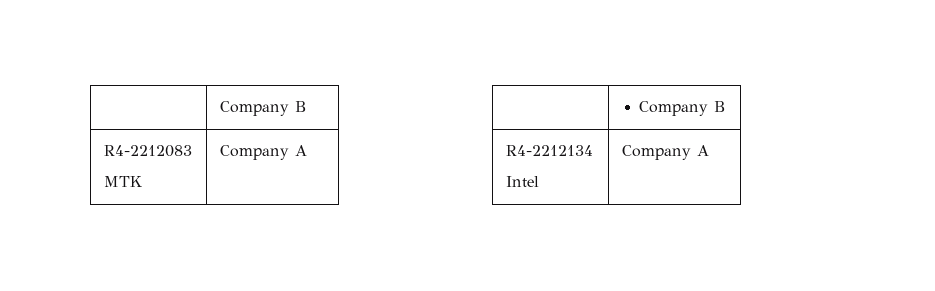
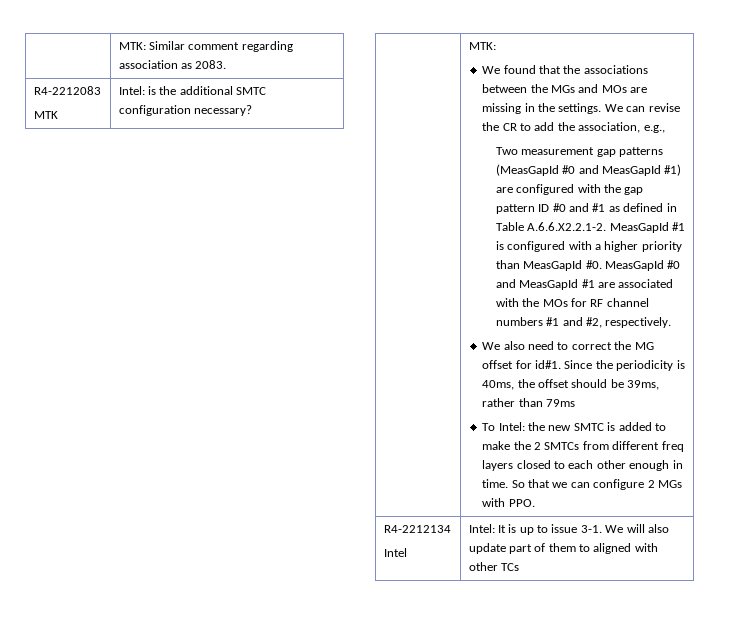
[219,101,306,116] [103,145,192,157] [103,176,142,187] [219,145,307,160] [639,101,726,116] [505,145,593,156] [505,176,539,187] [621,145,709,160] | Company B // R4-2212083 // MTK | Company A // | Company B // R4-2212134 // Intel | Company A -> [118,41,293,52] [118,60,227,69] [33,86,101,95] [33,111,58,119] [118,86,267,95] [118,105,252,116] [468,42,496,50] [482,65,648,74] [482,84,648,93] [482,103,680,114] [482,122,665,133] [495,147,664,157] [495,164,682,176] [495,184,644,195] [495,203,677,214] [495,222,686,233] [495,241,682,252] [495,260,681,271] [495,279,674,290] [495,298,649,307] [495,317,672,328] [482,341,654,350] [482,360,685,371] [482,379,660,390] [482,398,576,407] [482,422,666,431] [482,441,684,452] [482,460,683,471] [482,479,682,490] [482,498,535,507] [383,525,451,533] [383,548,407,557] [468,524,669,535] [468,543,658,554] [468,562,519,571] | MTK: Similar comment regarding association as 2083. // R4-2212083 // MTK | Intel: is the additional SMTC configuration necessary? // | MTK: // We found that the associations between the MGs and MOs are missing in the settings. We can revise the CR to add the association, e.g., // Two measurement gap patterns (MeasGapId #0 and MeasGapId #1) are configured with the gap pattern ID #0 and #1 as defined in Table A.6.6.X2.2.1-2. MeasGapId #1 is configured with a higher priority than MeasGapId #0. MeasGapId #0 and MeasGapId #1 are associated with the MOs for RF channel numbers #1 and #2, respectively. // We also need to correct the MG offset for id#1. Since the periodicity is 40ms, the offset should be 39ms, rather than 79ms // To Intel: the new SMTC is added to make the 2 SMTCs from different freq layers closed to each other enough in time. So that we can configure 2 MGs with PPO. // R4-2212134 // Intel | Intel: It is up to issue 3-1. We will also update part of them to aligned with other TCs

